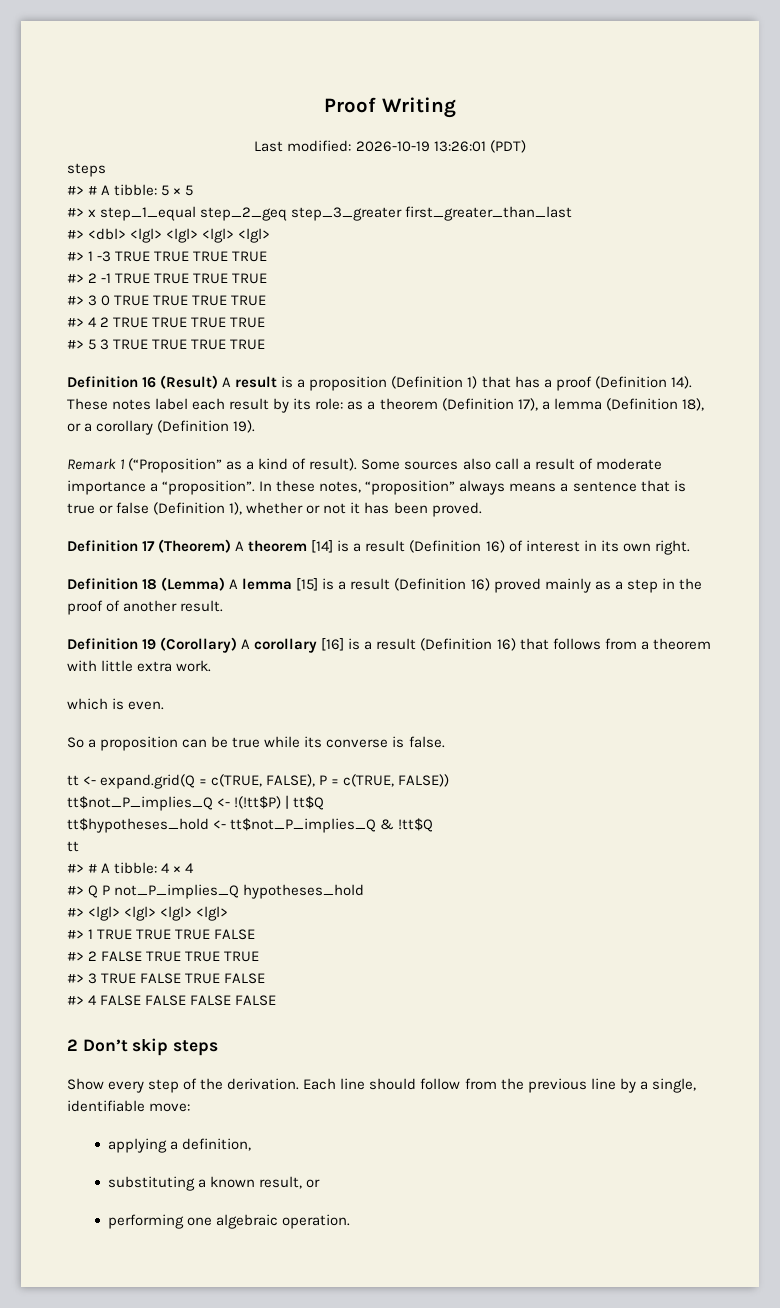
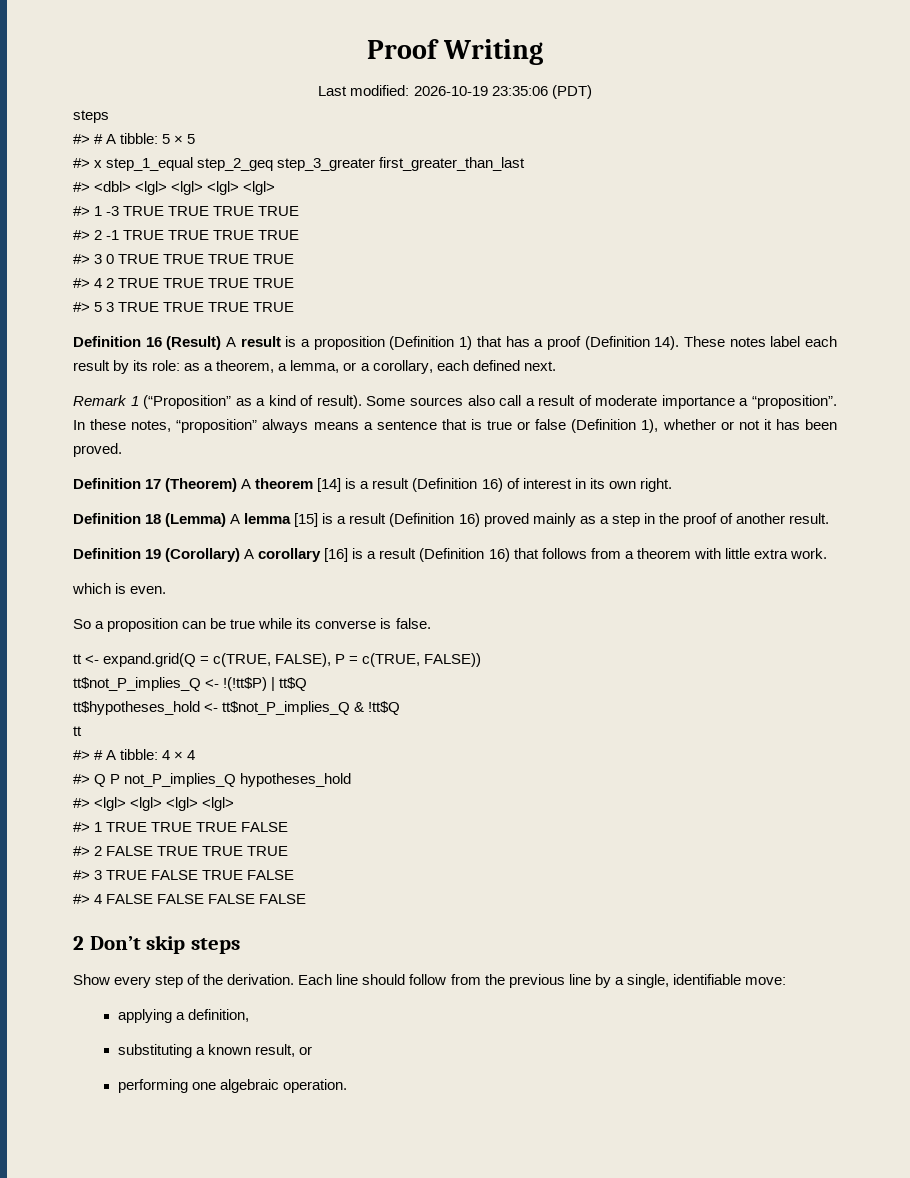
[433,141,486,152] 13:26:01 -> [491,86,548,96] 23:35:06
[379,398,704,411] [67,420,256,435] theorem (Definition 17), a lemma (Definition 18), or a corollary (Definition 19). -> [216,360,556,374] theorem, a lemma, or a corollary, each defined next.

